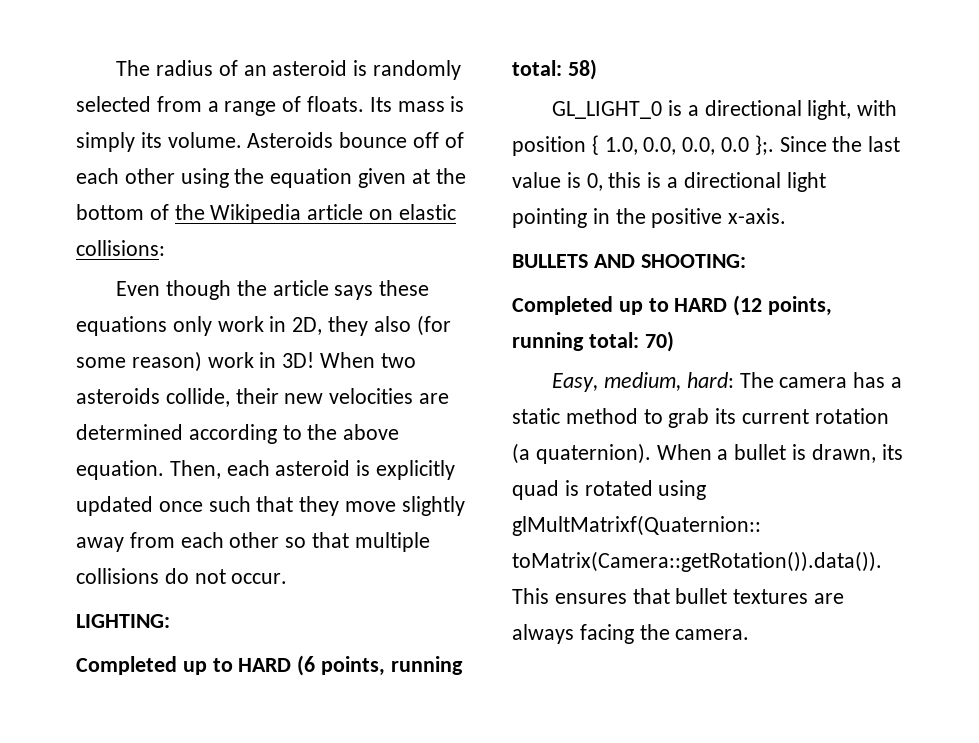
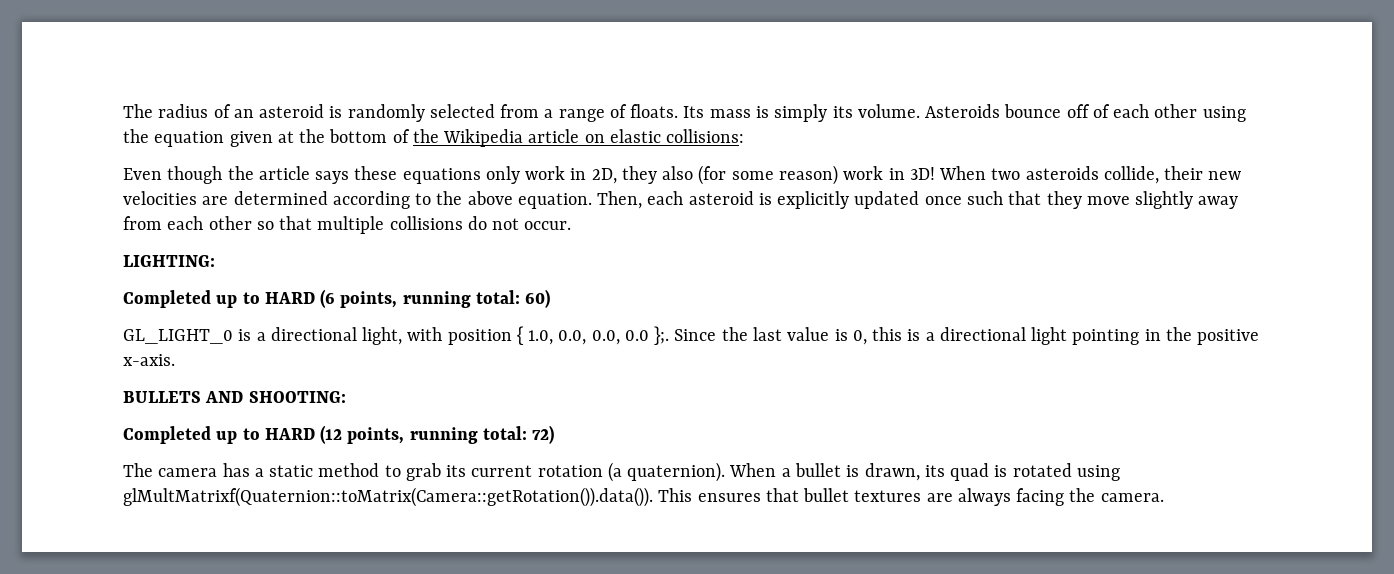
[567,59,597,80] 58) -> [525,289,551,308] 60)
[644,331,674,352] [552,372,734,392] 70) // Easy, medium, hard: -> [532,425,555,444] 72) //

